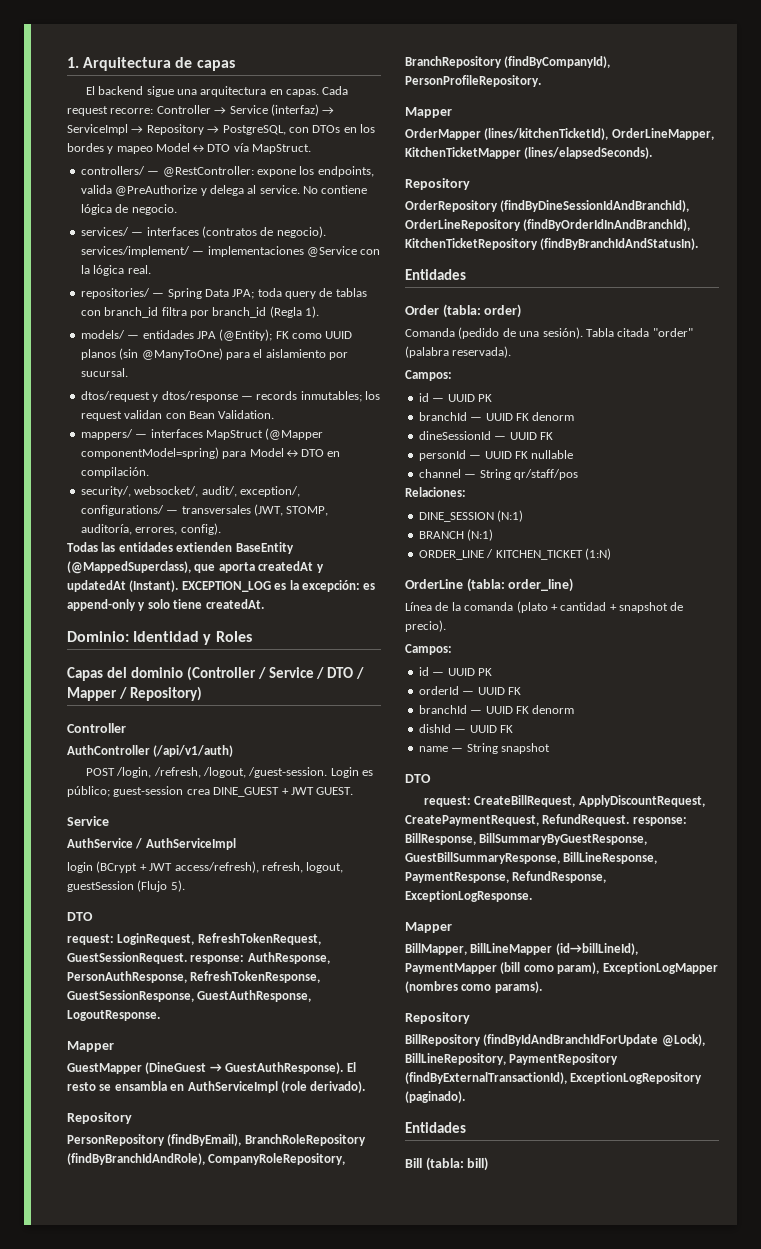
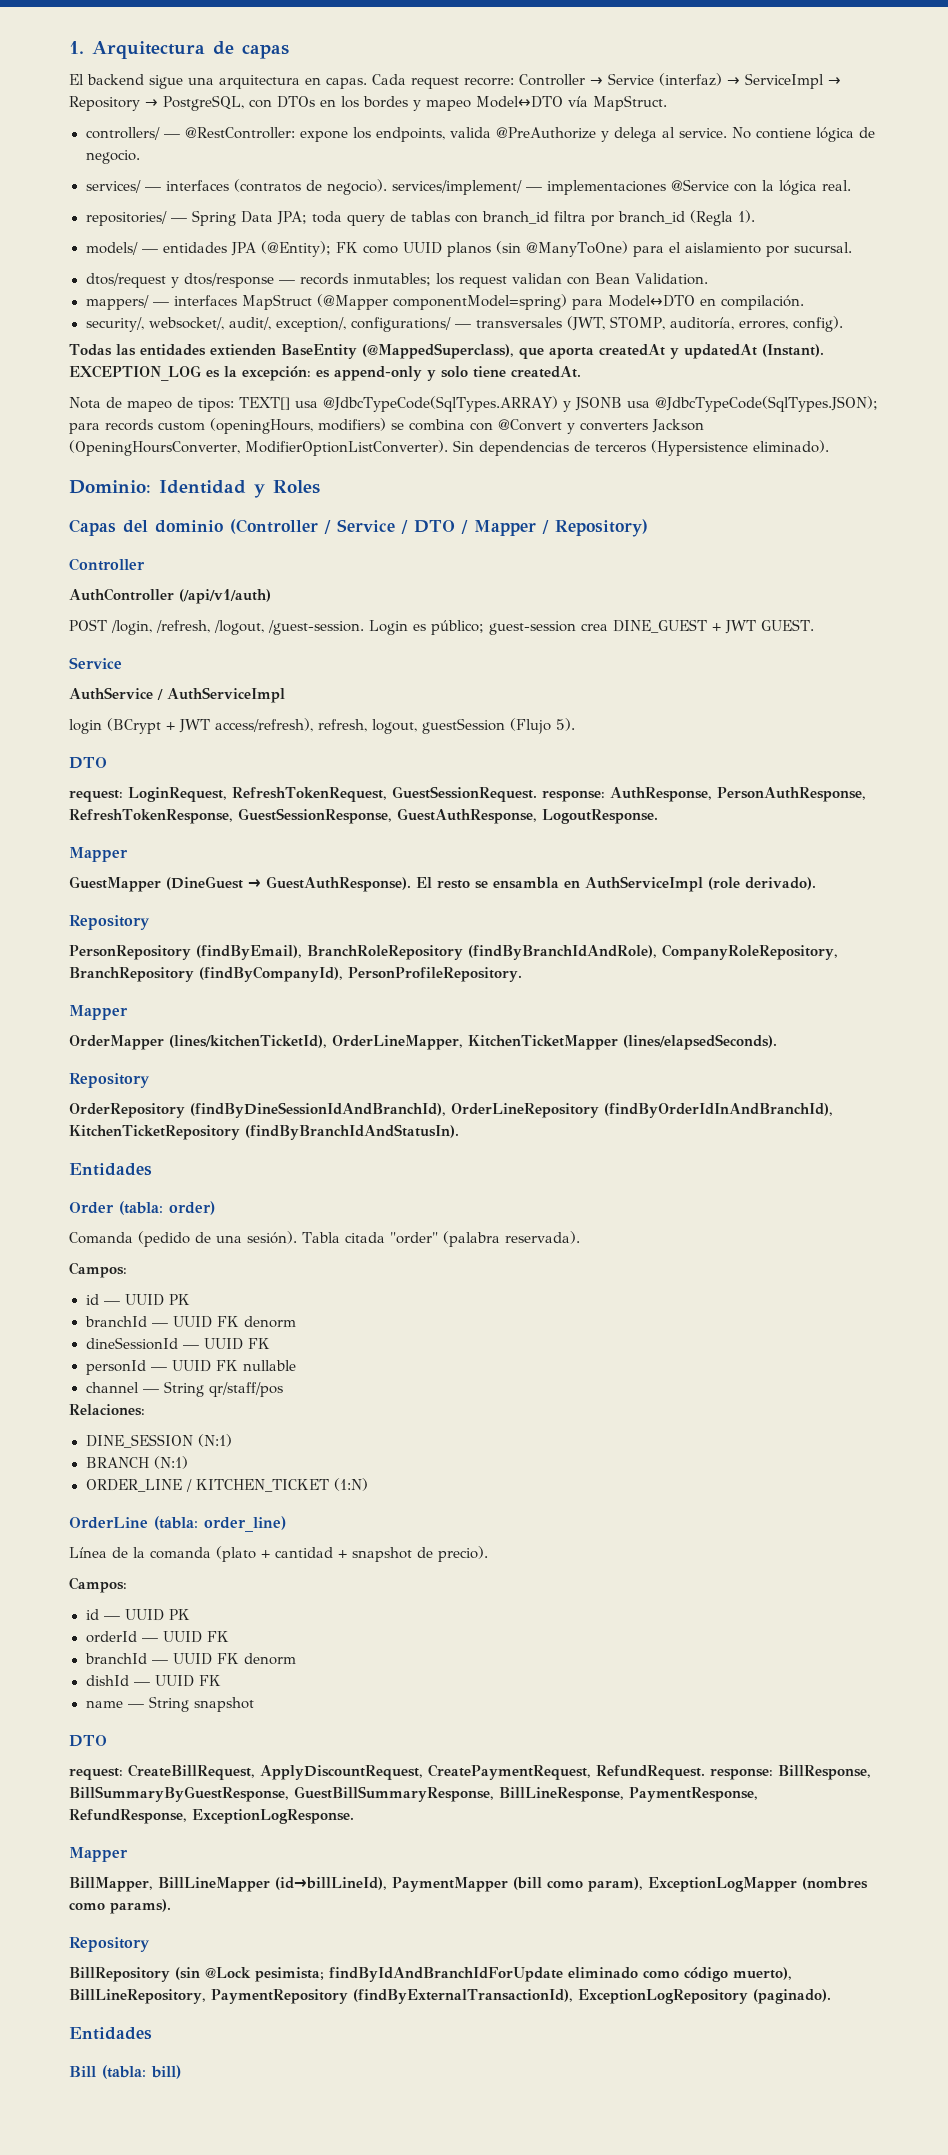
(264, 604) none -> [69,396,878,412] [69,418,704,434] [69,440,829,456] // Nota de mapeo de tipos: TEXT[] usa @JdbcTypeCode(SqlTypes.ARRAY) y JSONB usa @JdbcTypeCode(SqlTypes.JSON); para records custom (openingHours, modifiers) se combina con @Convert y converters Jackson (OpeningHoursConverter, ModifierOptionListConverter). Sin dependencias de terceros (Hypersistence eliminado).
[483,1034,705,1047] (findByIdAndBranchIdForUpdate @Lock), -> [175,1967,792,1982] (sin @Lock pesimista; findByIdAndBranchIdForUpdate eliminado como código muerto),

